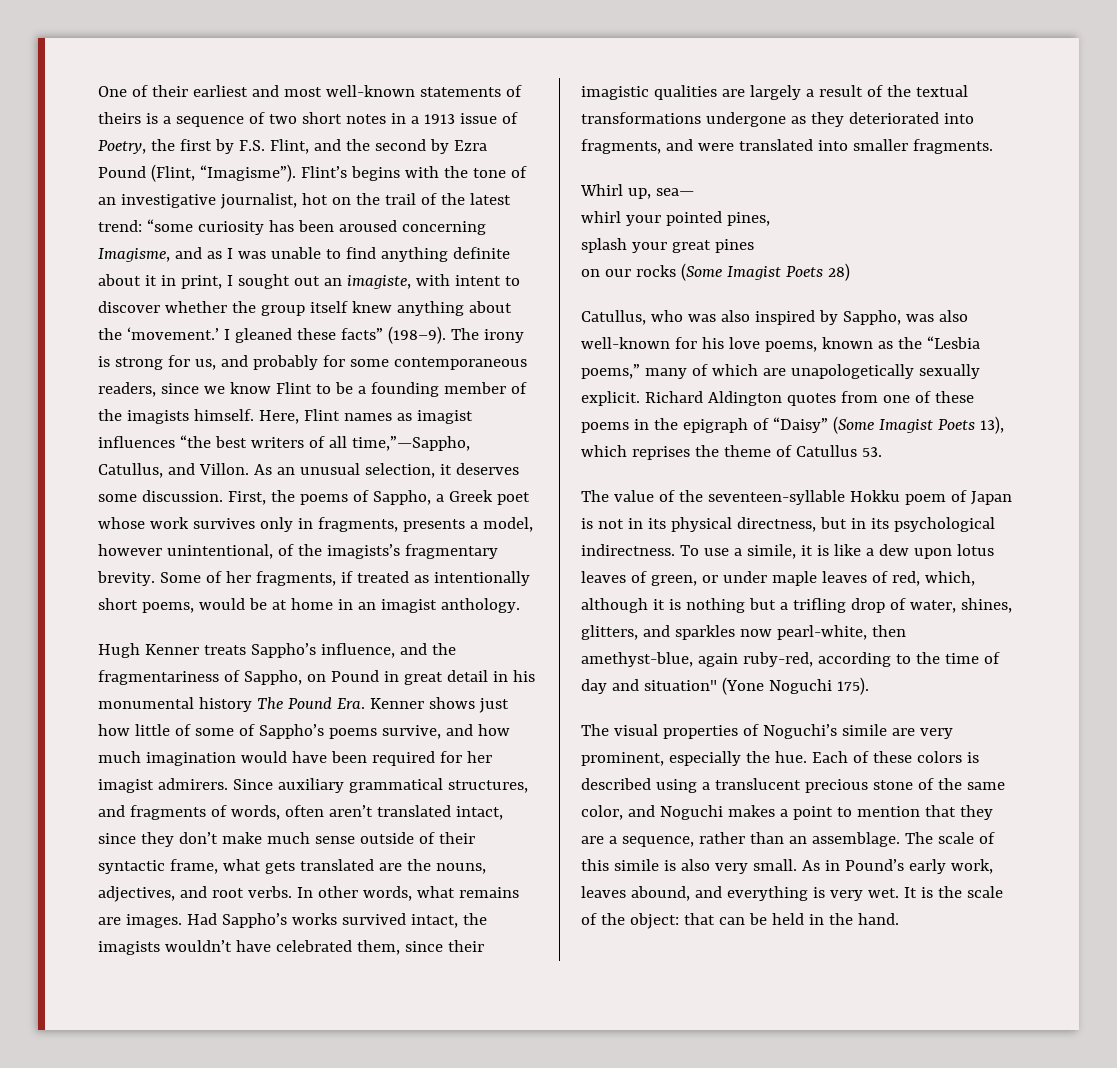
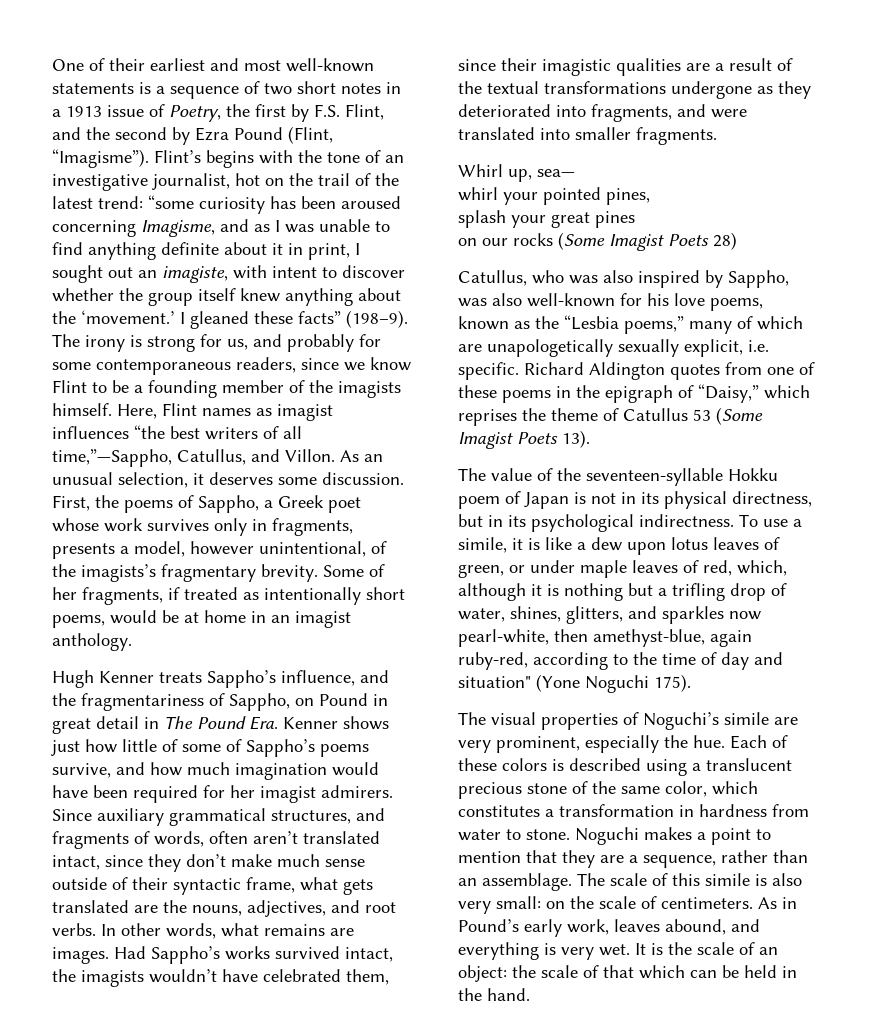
[505,85,522,97] [98,112,141,124] of theirs -> (134, 88) none
[512,670,535,682] [98,697,252,712] his monumental history -> (159, 723) none
[749,85,801,100] largely -> (710, 67) none
[581,391,640,406] explicit. -> [684,339,769,357] [458,362,519,380] explicit, i.e. specific.
[772,416,1004,434] “Daisy” (Some Imagist Poets 13), -> [698,384,759,403] “Daisy,”
[861,447,882,457] 53. -> [693,407,763,425] [458,430,590,449] 53 (Some Imagist Poets 13).
[627,805,655,817] and -> [712,781,758,795] [458,804,809,817] [458,829,570,841] which constitutes a transformation in hardness from water to stone.
[752,859,797,871] small. -> [496,896,753,909] small: on the scale of centimeters.
[600,913,715,929] the object: that -> [759,947,778,955] [458,965,685,982] an object: the scale of that which

